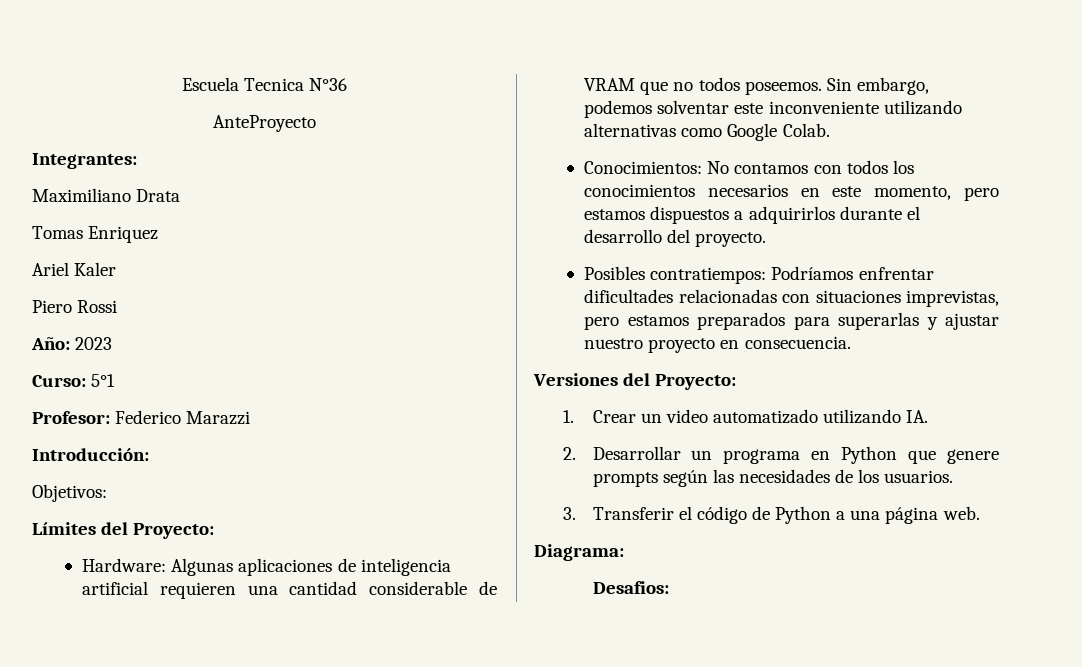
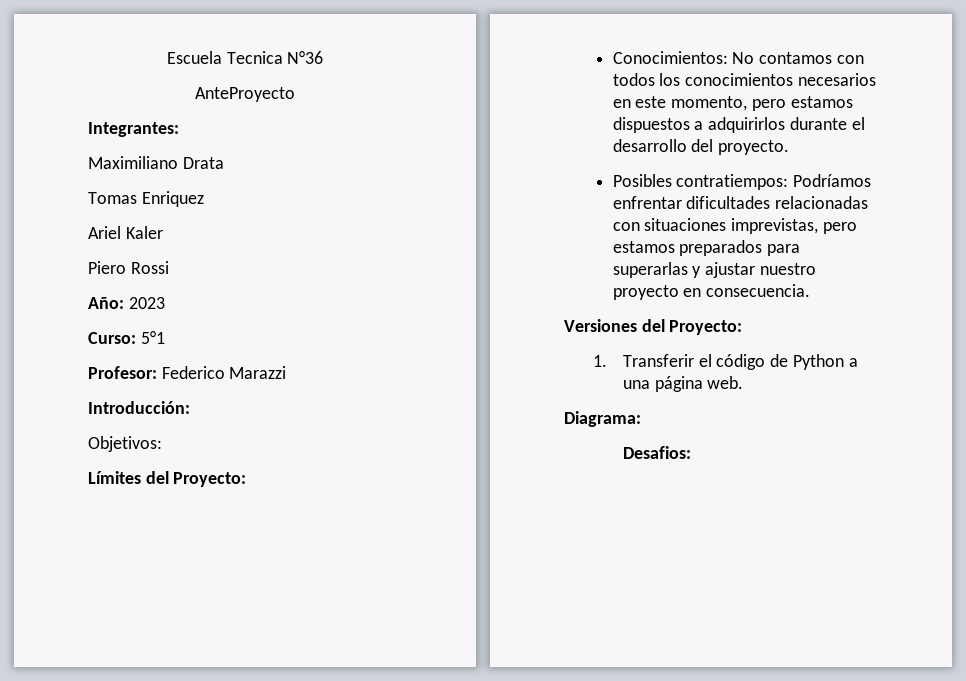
[82,558,451,576] [82,581,497,599] [584,77,929,95] [584,100,962,118] [584,123,830,141] // Hardware: Algunas aplicaciones de inteligencia artificial requieren una cantidad considerable de VRAM que no todos poseemos. Sin embargo, podemos solventar este inconveniente utilizando alternativas como Google Colab. -> (247, 479) none
[592,409,929,424] [563,446,1000,464] [592,469,954,487] [563,507,577,520] Crear un video automatizado utilizando IA. // 2. Desarrollar un programa en Python que genere prompts según las necesidades de los usuarios. // 3. -> (608, 361) none

